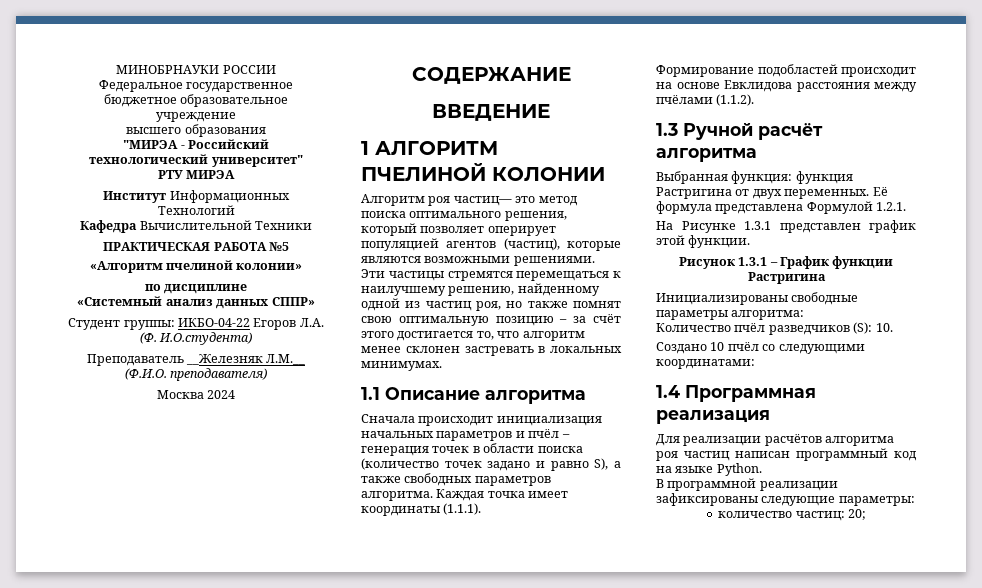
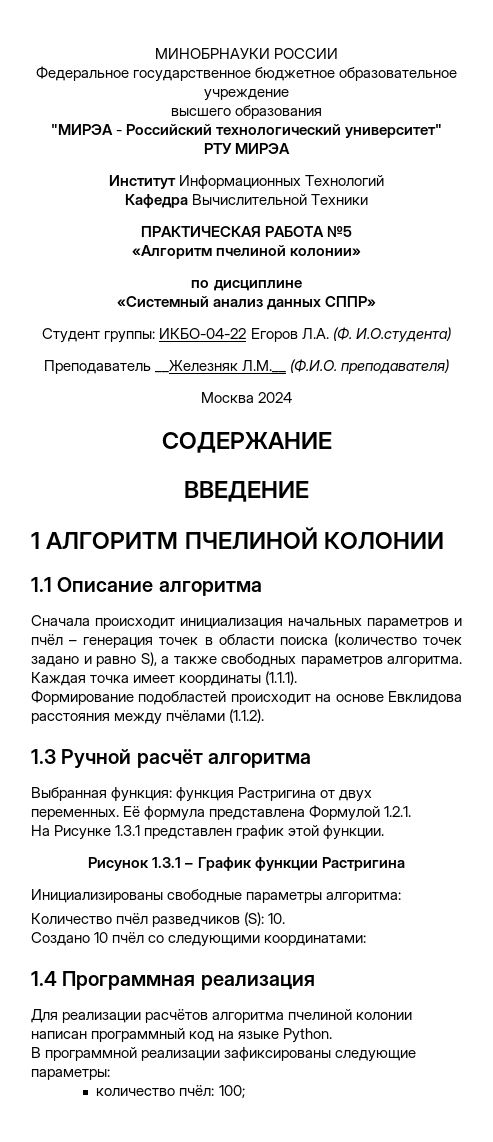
[361,194,578,206] [361,211,567,221] [361,223,556,236] [361,238,621,251] [361,256,595,266] [361,269,621,281] [361,283,600,296] [361,298,621,311] [361,314,621,326] [361,331,585,341] [361,346,622,356] [361,361,442,371] // Алгоритм роя частиц— это метод поиска оптимального решения, который позволяет оперирует популяцией агентов (частиц), которые являются возможными решениями. Эти частицы стремятся перемещаться к наилучшему решению, найденному одной из частиц роя, но также помнят свою оптимальную позицию – за счёт этого достигается то, что алгоритм менее склонен застревать в локальных минимумах. -> (445, 540) none
[656,451,730,461] роя частиц -> [288,1009,413,1020] пчелиной колонии
[795,509,867,521] частиц: 20; -> [179,1085,245,1098] пчёл: 100;

